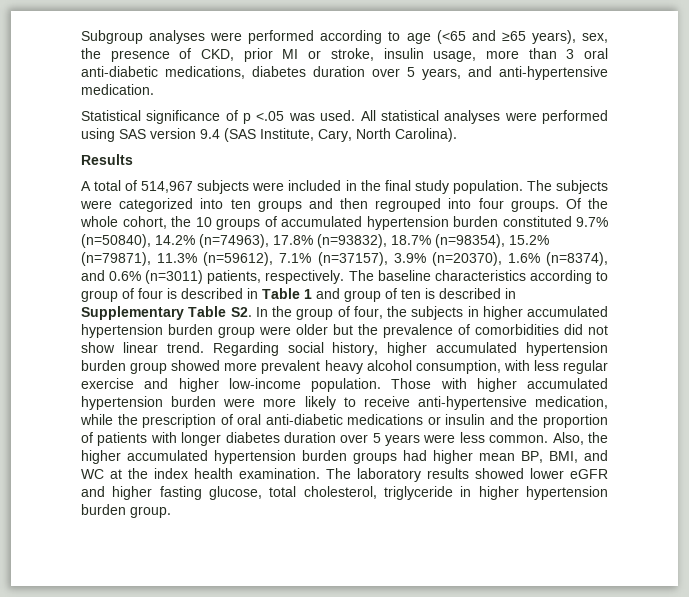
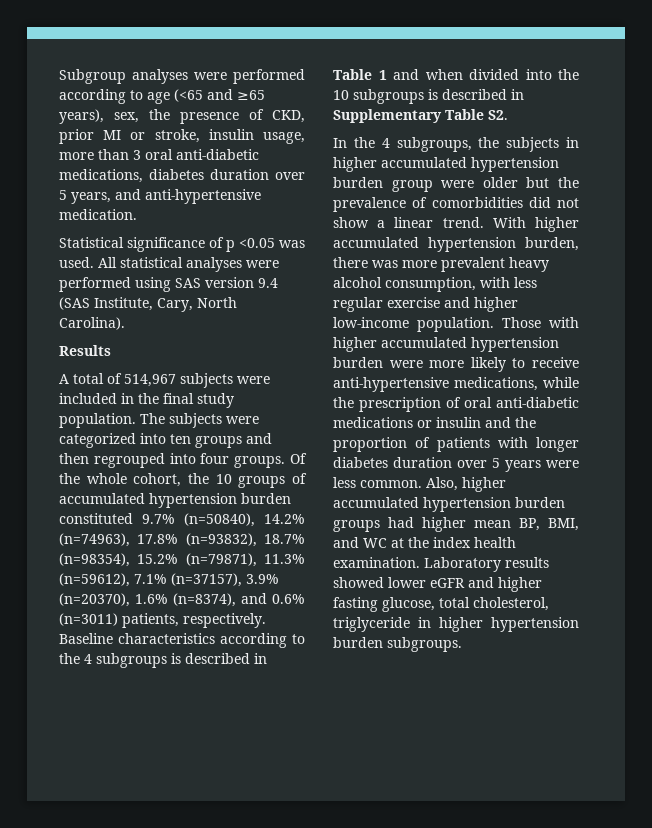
[256,111,285,121] <.05 -> [239,238,275,248] <0.05
[348,270,431,281] The baseline -> [59,633,113,644] Baseline
[81,288,163,302] group of four -> [59,653,167,668] the 4 subgroups
[344,288,421,302] group of ten -> [425,69,579,80] [333,89,424,104] when divided into the 10 subgroups
(252, 312) none -> (508, 115) //
[296,306,383,320] group of four, -> [381,137,472,152] 4 subgroups,
(115, 347) none -> [377,220,386,228] a
[212,342,608,356] [81,360,221,374] Regarding social history, higher accumulated hypertension burden group showed -> [492,217,579,232] [333,237,579,252] [333,257,398,268] With higher accumulated hypertension burden, there was
[535,396,608,409] medication, -> [454,377,538,391] medications,
[587,432,608,443] the -> (458, 484) none
[326,468,421,482] The laboratory -> [424,557,501,572] Laboratory
[130,506,171,518] group. -> [387,637,462,652] subgroups.

